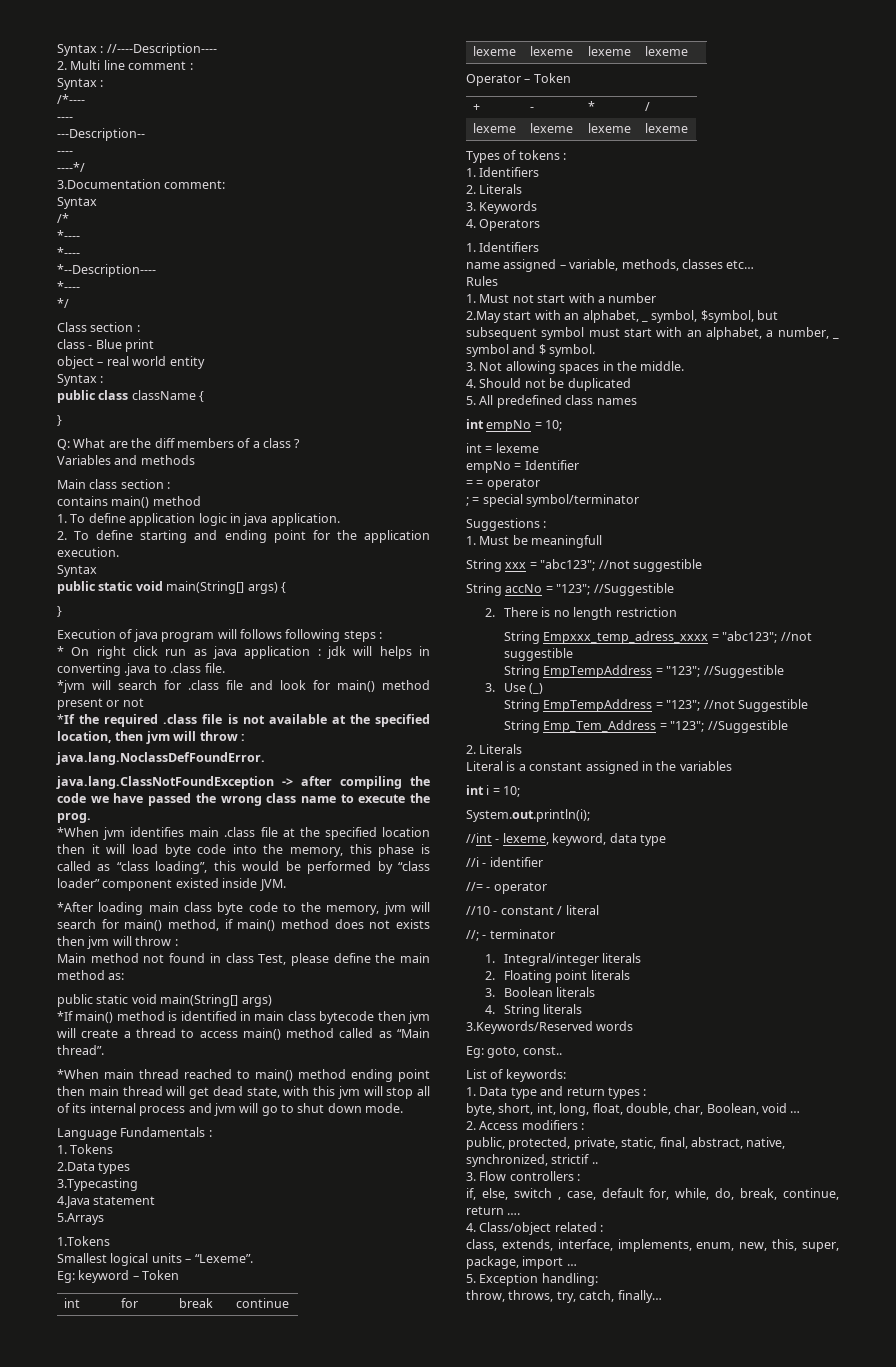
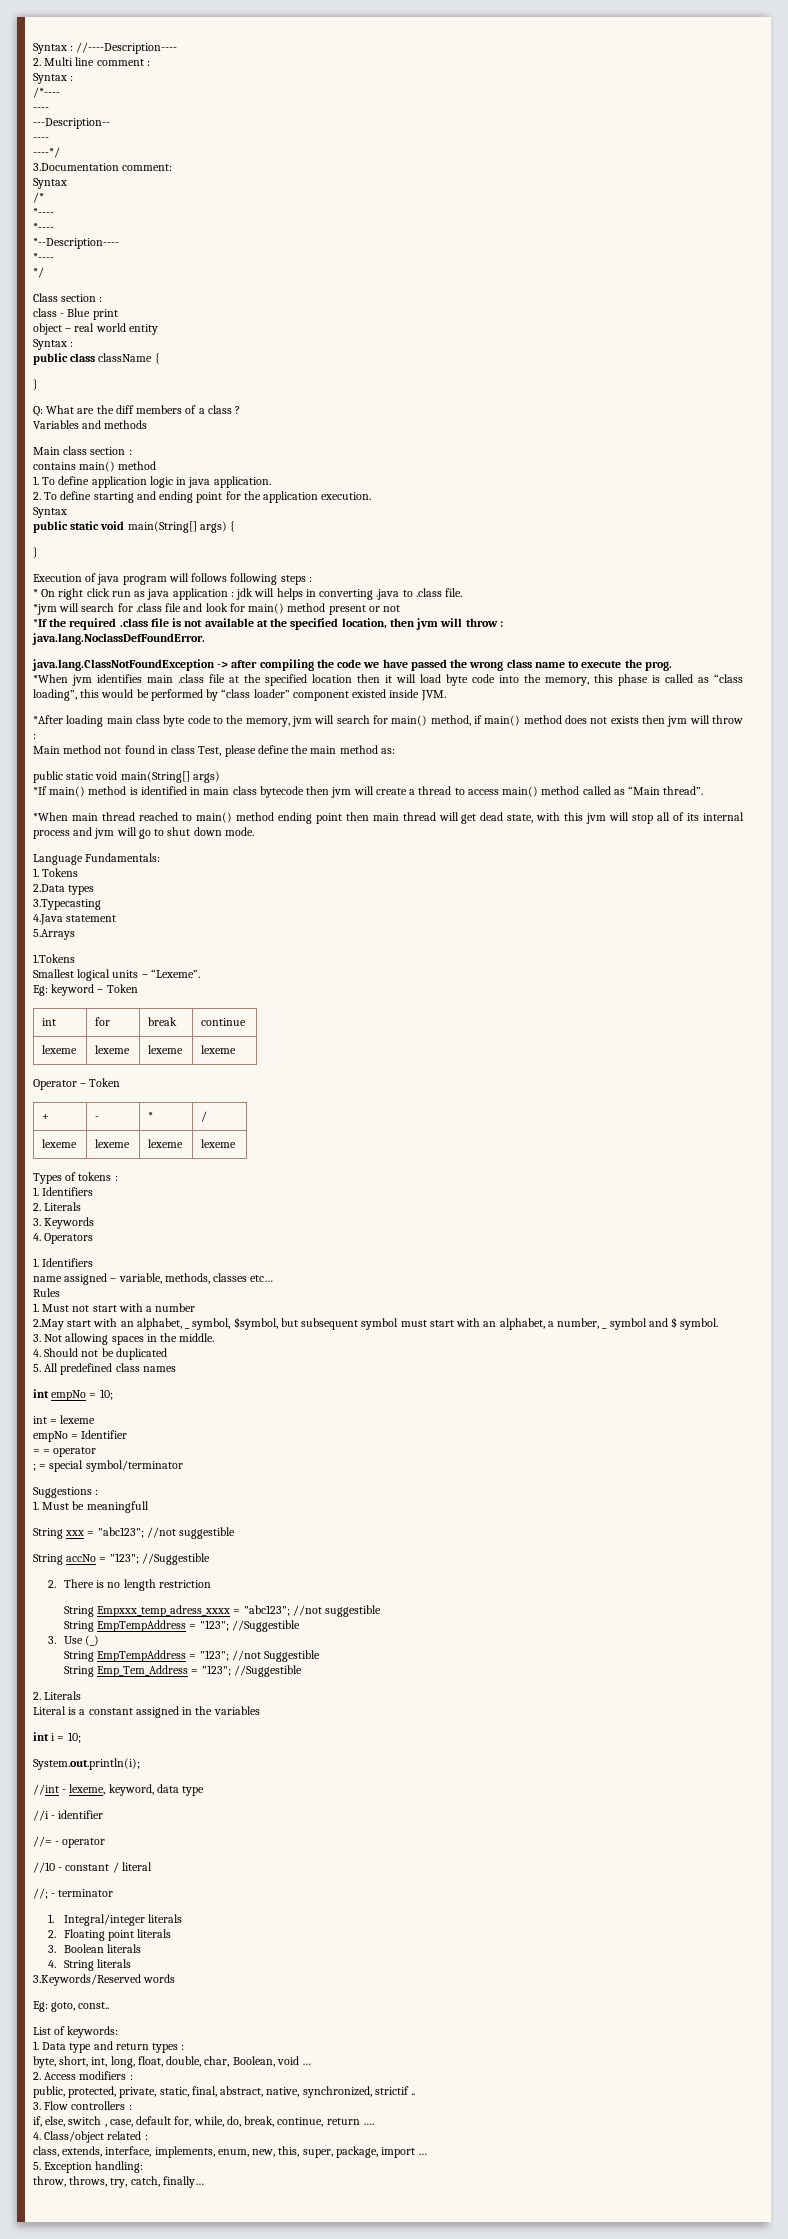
[120,1127,212,1137] Fundamentals : -> [85,853,161,862] Fundamentals:

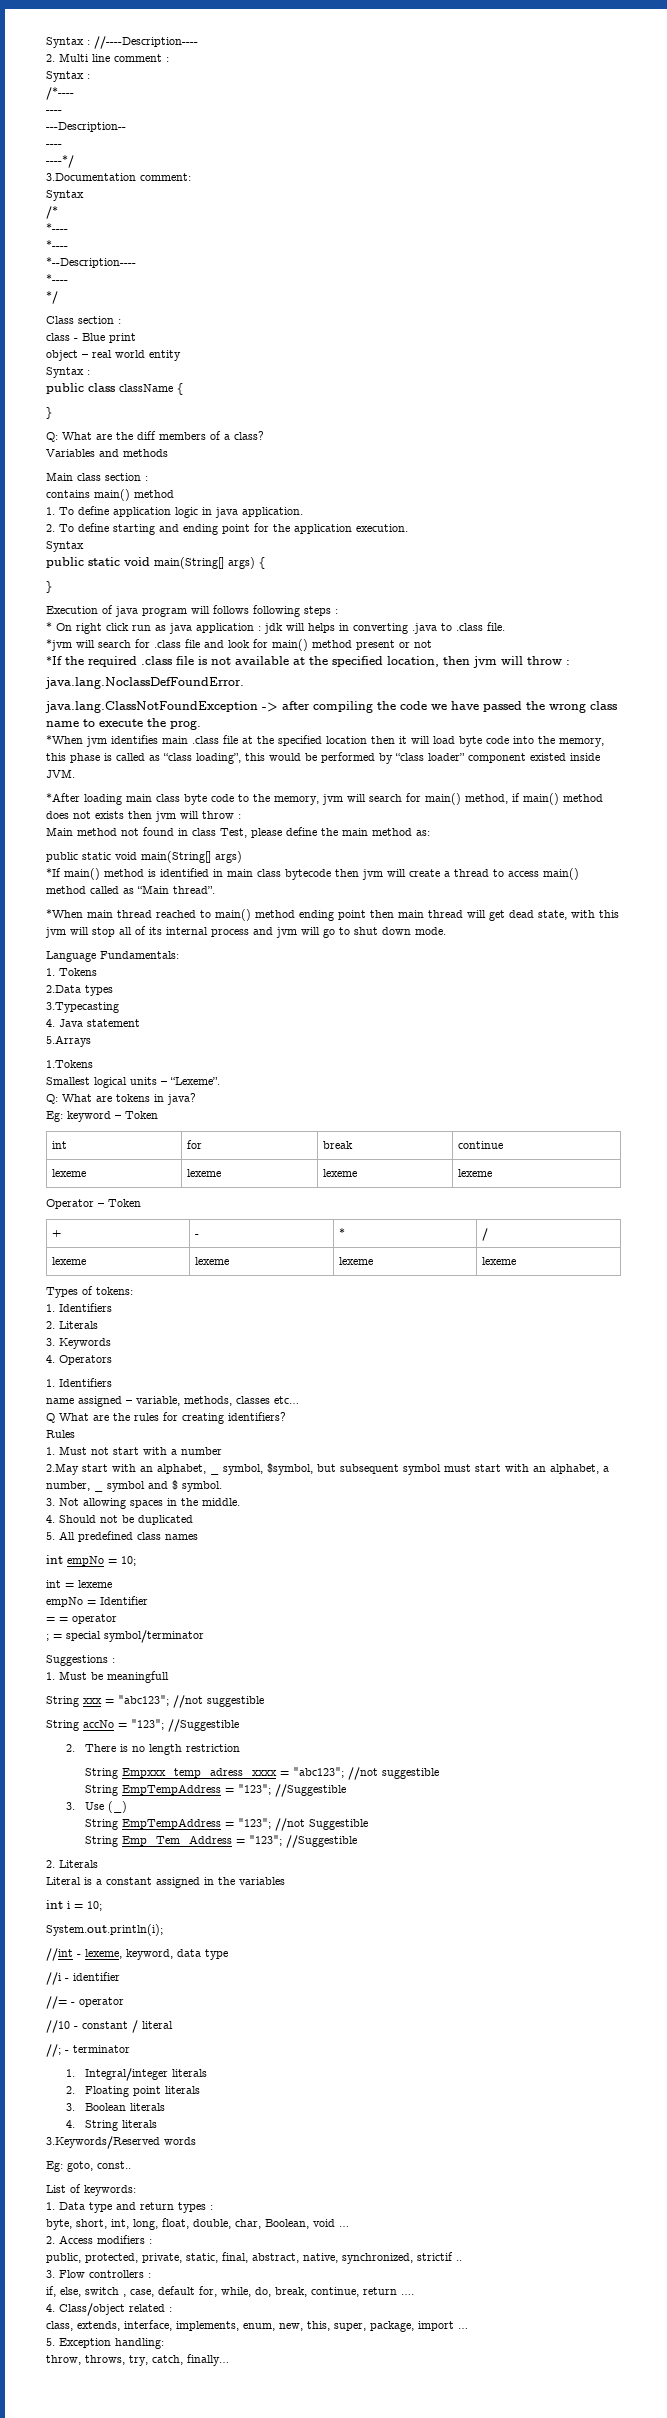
[207,405,241,414] class ? -> [234,431,264,440] class?
[33,914,63,925] 4.Java -> [46,1019,83,1027] 4. Java
(200, 973) none -> [46,1093,196,1105] // Q: What are tokens in java?
[78,1172,118,1181] tokens : -> [96,1287,133,1295] tokens:
(274, 1278) none -> [46,1412,286,1424] // Q What are the rules for creating identifiers?

